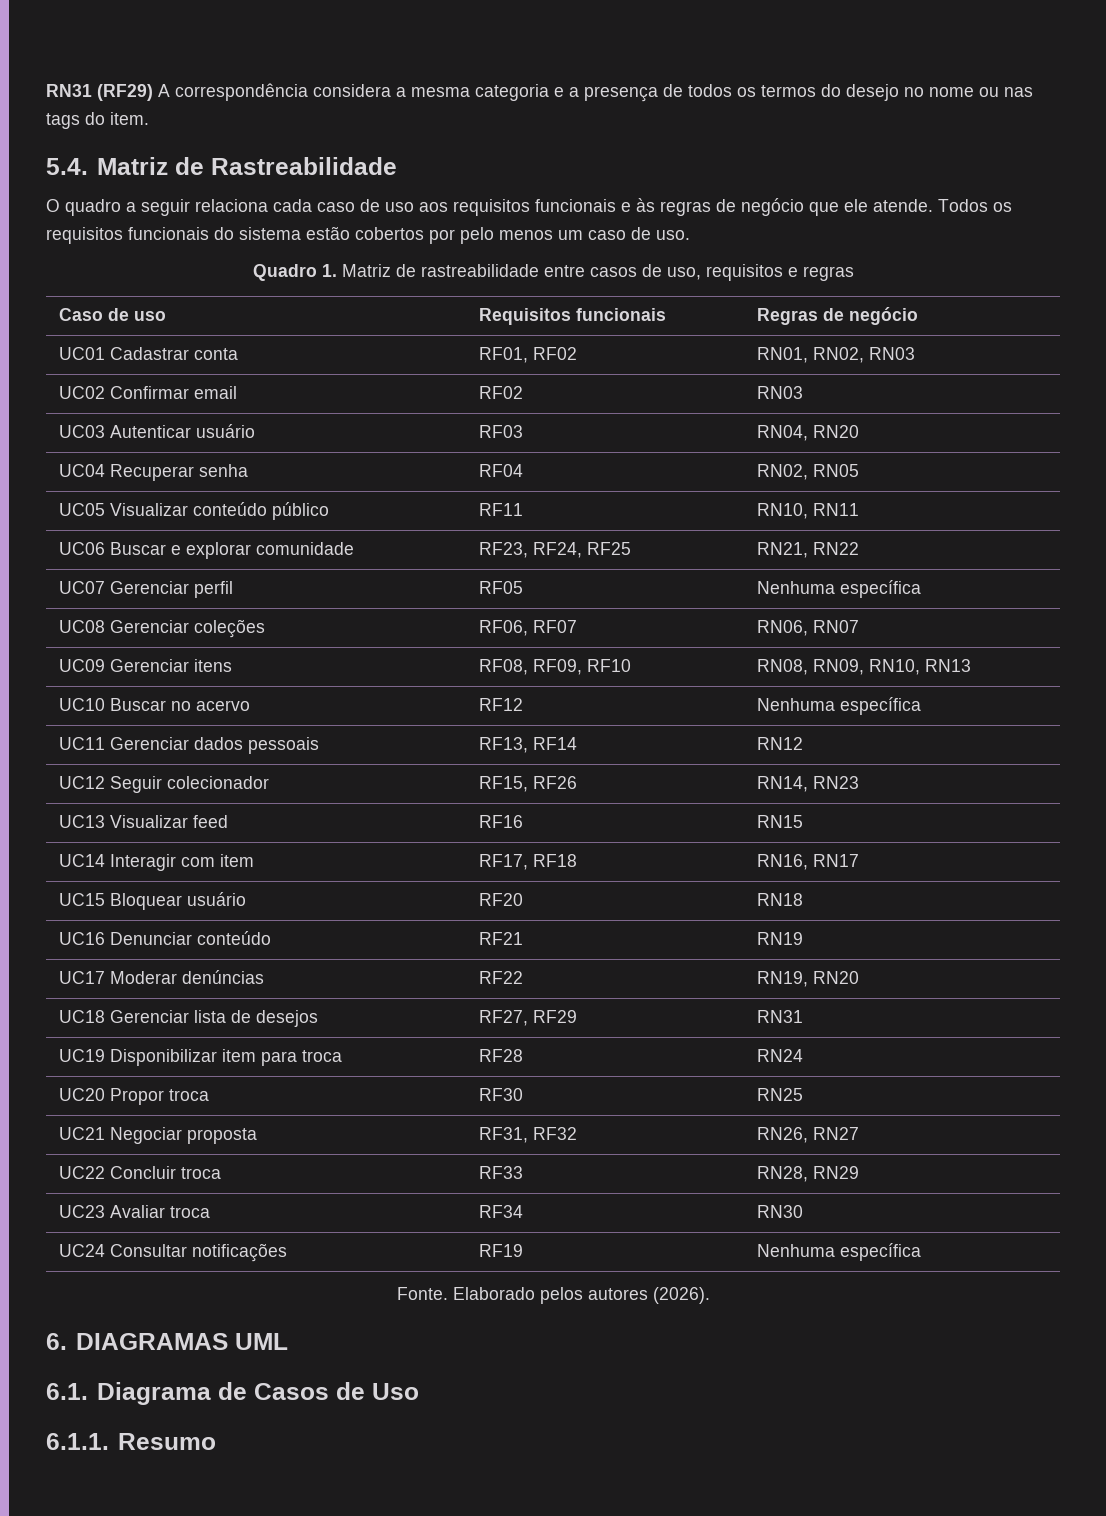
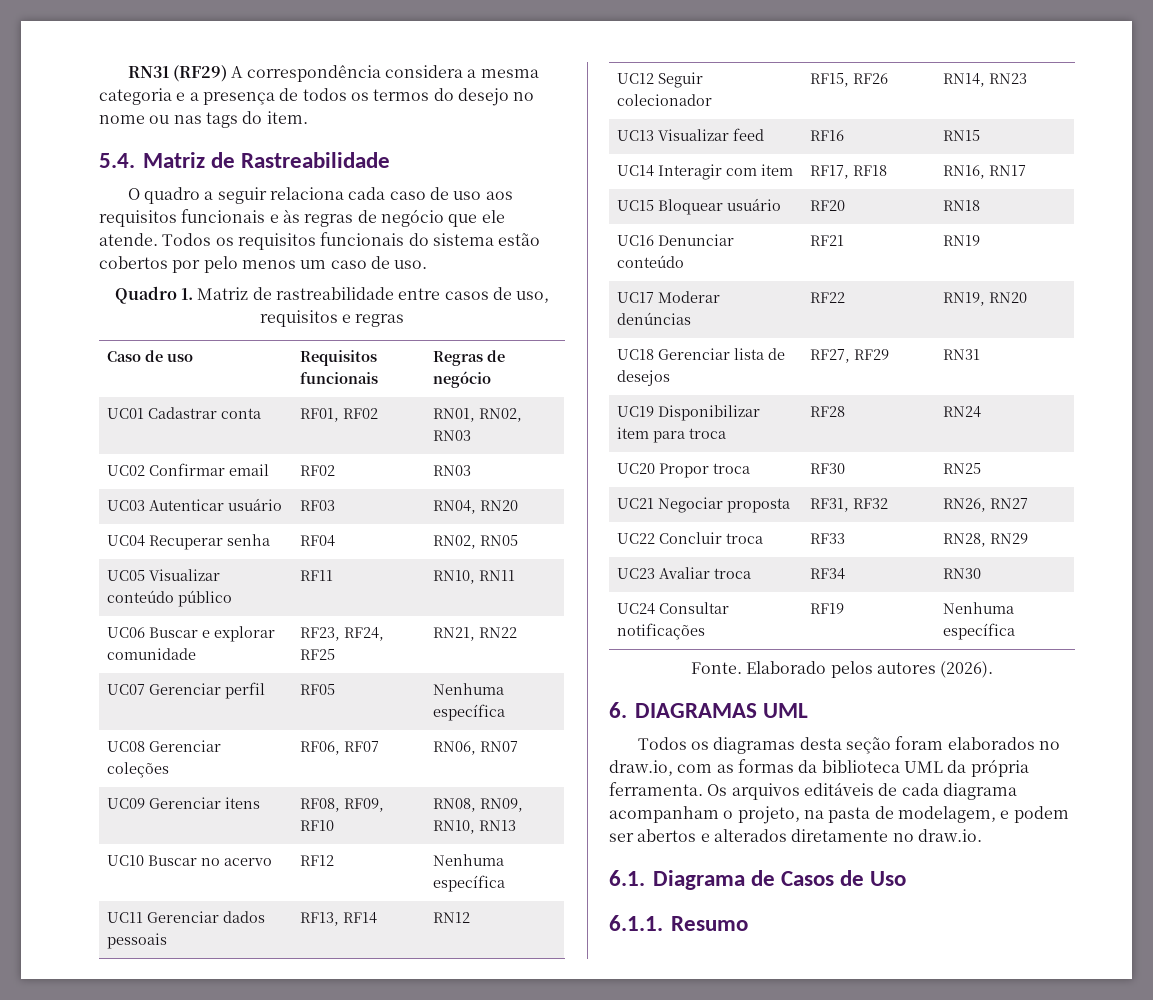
(288, 1341) none -> [637,736,1061,754] [609,759,1029,777] [609,782,1017,800] [609,806,1069,824] [609,829,982,842] // Todos os diagramas desta seção foram elaborados no draw.io, com as formas da biblioteca UML da própria ferramenta. Os arquivos editáveis de cada diagrama acompanham o projeto, na pasta de modelagem, e podem ser abertos e alterados diretamente no draw.io.

